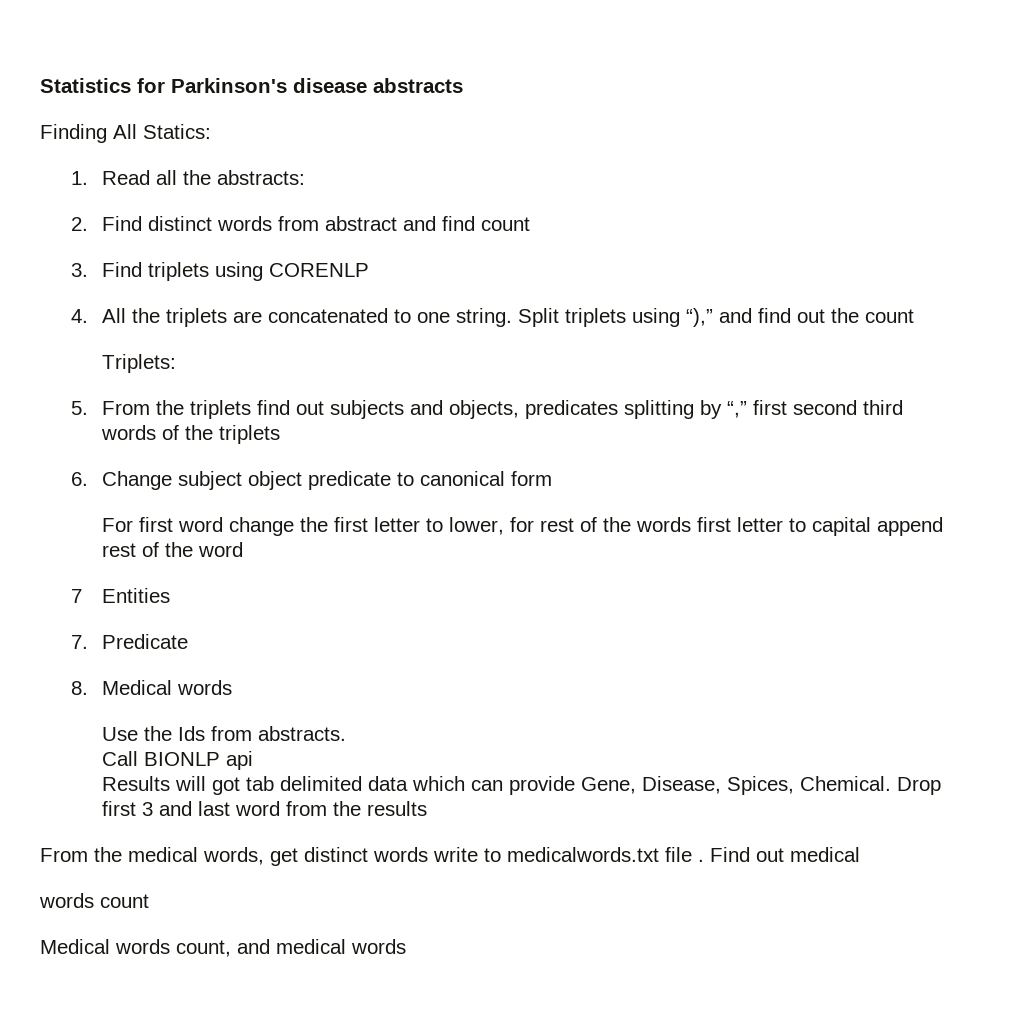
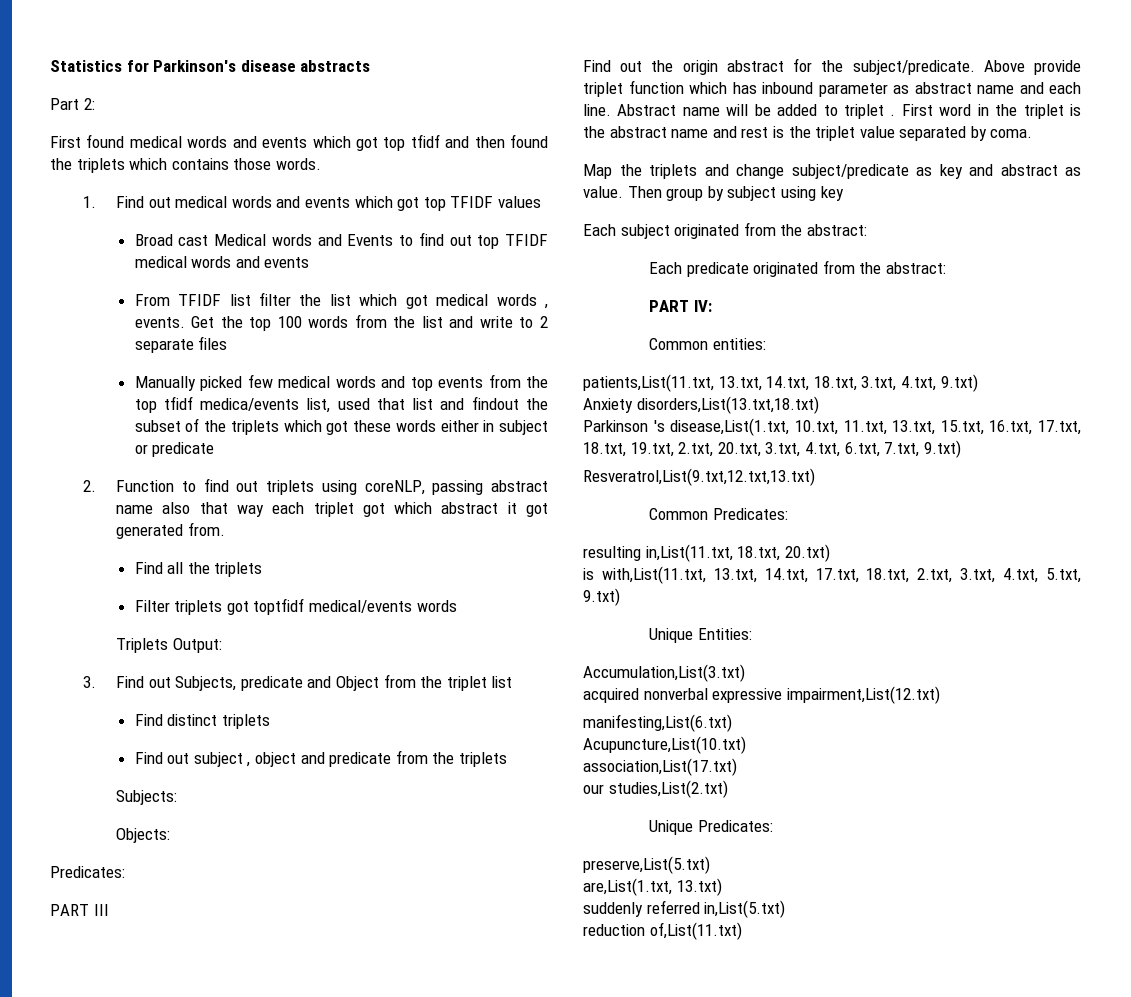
[40,124,211,143] [70,170,305,185] [70,216,530,231] [70,262,369,281] [70,308,914,327] [101,354,176,373] [70,400,903,419] [100,425,280,444] [70,471,552,490] [101,517,943,536] [101,542,243,557] [70,588,170,603] [70,634,188,649] [70,680,232,695] [101,726,346,741] [101,751,253,770] [101,776,941,795] [101,801,427,816] [40,847,860,866] [39,893,149,908] [40,939,406,957] Finding All Statics: // 1. Read all the abstracts: // 2. Find distinct words from abstract and find count // 3. Find triplets using CORENLP // 4. All the triplets are concatenated to one string. Split triplets using “),” and find out the count // Triplets: // 5. From the triplets find out subjects and objects, predicates splitting by “,” first second third words of the triplets // 6. Change subject object predicate to canonical form // For first word change the first letter to lower, for rest of the words first letter to capital append rest of the word // 7 Entities // 7. Predicate // 8. Medical words // Use the Ids from abstracts. // Call BIONLP api // Results will got tab delimited data which can provide Gene, Disease, Spices, Chemical. Drop first 3 and last word from the results // From the medical words, get distinct words write to medicalwords.txt file . Find out medical // words count // Medical words count, and medical words -> [50,98,95,110] [50,134,548,151] [50,158,321,173] [83,196,541,211] [134,232,549,249] [134,256,310,268] [134,292,549,309] [134,314,548,331] [134,336,228,353] [134,374,548,391] [134,396,548,413] [134,418,549,435] [134,442,215,457] [83,478,548,495] [116,502,548,517] [116,522,225,539] [134,562,263,577] [134,598,457,615] [116,638,222,653] [83,674,513,691] [134,714,270,729] [134,750,508,767] [116,790,178,805] [116,828,171,843] [50,866,125,878] [50,904,109,916] [583,58,1081,75] [583,80,1081,97] [583,104,1081,119] [583,126,1033,141] [583,164,1081,179] [583,186,844,201] [583,222,867,239] [649,260,946,277] [649,300,712,312] [649,338,766,350] [583,374,978,392] [583,396,819,414] [583,418,1081,436] [583,440,961,458] [583,468,815,486] [649,508,788,520] [583,544,830,562] [583,566,1081,584] [583,588,620,606] [649,628,752,643] [583,664,745,682] [583,686,940,704] [583,714,732,732] [583,736,746,754] [583,758,737,776] [583,780,728,798] [649,820,773,835] [583,856,710,874] [583,878,722,896] [583,900,786,918] [583,922,742,940] Part 2: // First found medical words and events which got top tfidf and then found the triplets which contains those words. // 1. Find out medical words and events which got top TFIDF values // Broad cast Medical words and Events to find out top TFIDF medical words and events // From TFIDF list filter the list which got medical words , events. Get the top 100 words from the list and write to 2 separate files // Manually picked few medical words and top events from the top tfidf medica/events list, used that list and findout the subset of the triplets which got these words either in subject or predicate // 2. Function to find out triplets using coreNLP, passing abstract name also that way each triplet got which abstract it got generated from. // Find all the triplets // Filter triplets got toptfidf medical/events words // Triplets Output: // 3. Find out Subjects, predicate and Object from the triplet list // Find distinct triplets // Find out subject , object and predicate from the triplets // Subjects: // Objects: // Predicates: // PART III // Find out the origin abstract for the subject/predicate. Above provide triplet function which has inbound parameter as abstract name and each line. Abstract name will be added to triplet . First word in the triplet is the abstract name and rest is the triplet value separated by coma. // Map the triplets and change subject/predicate as key and abstract as value. Then group by subject using key // Each subject originated from the abstract: // Each predicate originated from the abstract: // PART IV: // Common entities: // patients,List(11.txt, 13.txt, 14.txt, 18.txt, 3.txt, 4.txt, 9.txt) // Anxiety disorders,List(13.txt,18.txt) // Parkinson 's disease,List(1.txt, 10.txt, 11.txt, 13.txt, 15.txt, 16.txt, 17.txt, 18.txt, 19.txt, 2.txt, 20.txt, 3.txt, 4.txt, 6.txt, 7.txt, 9.txt) // Resveratrol,List(9.txt,12.txt,13.txt) // Common Predicates: // resulting in,List(11.txt, 18.txt, 20.txt) // is with,List(11.txt, 13.txt, 14.txt, 17.txt, 18.txt, 2.txt, 3.txt, 4.txt, 5.txt, 9.txt) // Unique Entities: // Accumulation,List(3.txt) // acquired nonverbal expressive impairment,List(12.txt) // manifesting,List(6.txt) // Acupuncture,List(10.txt) // association,List(17.txt) // our studies,List(2.txt) // Unique Predicates: // preserve,List(5.txt) // are,List(1.txt, 13.txt) // suddenly referred in,List(5.txt) // reduction of,List(11.txt)

